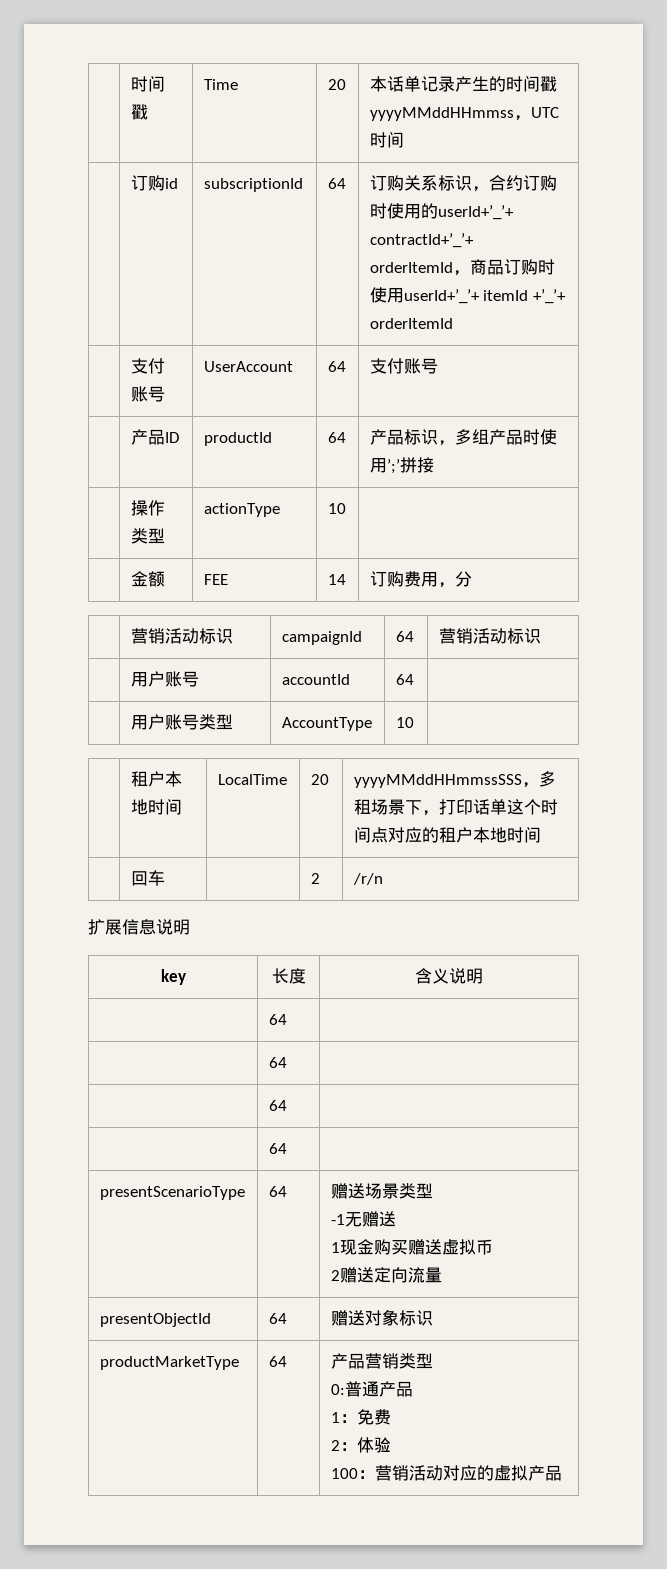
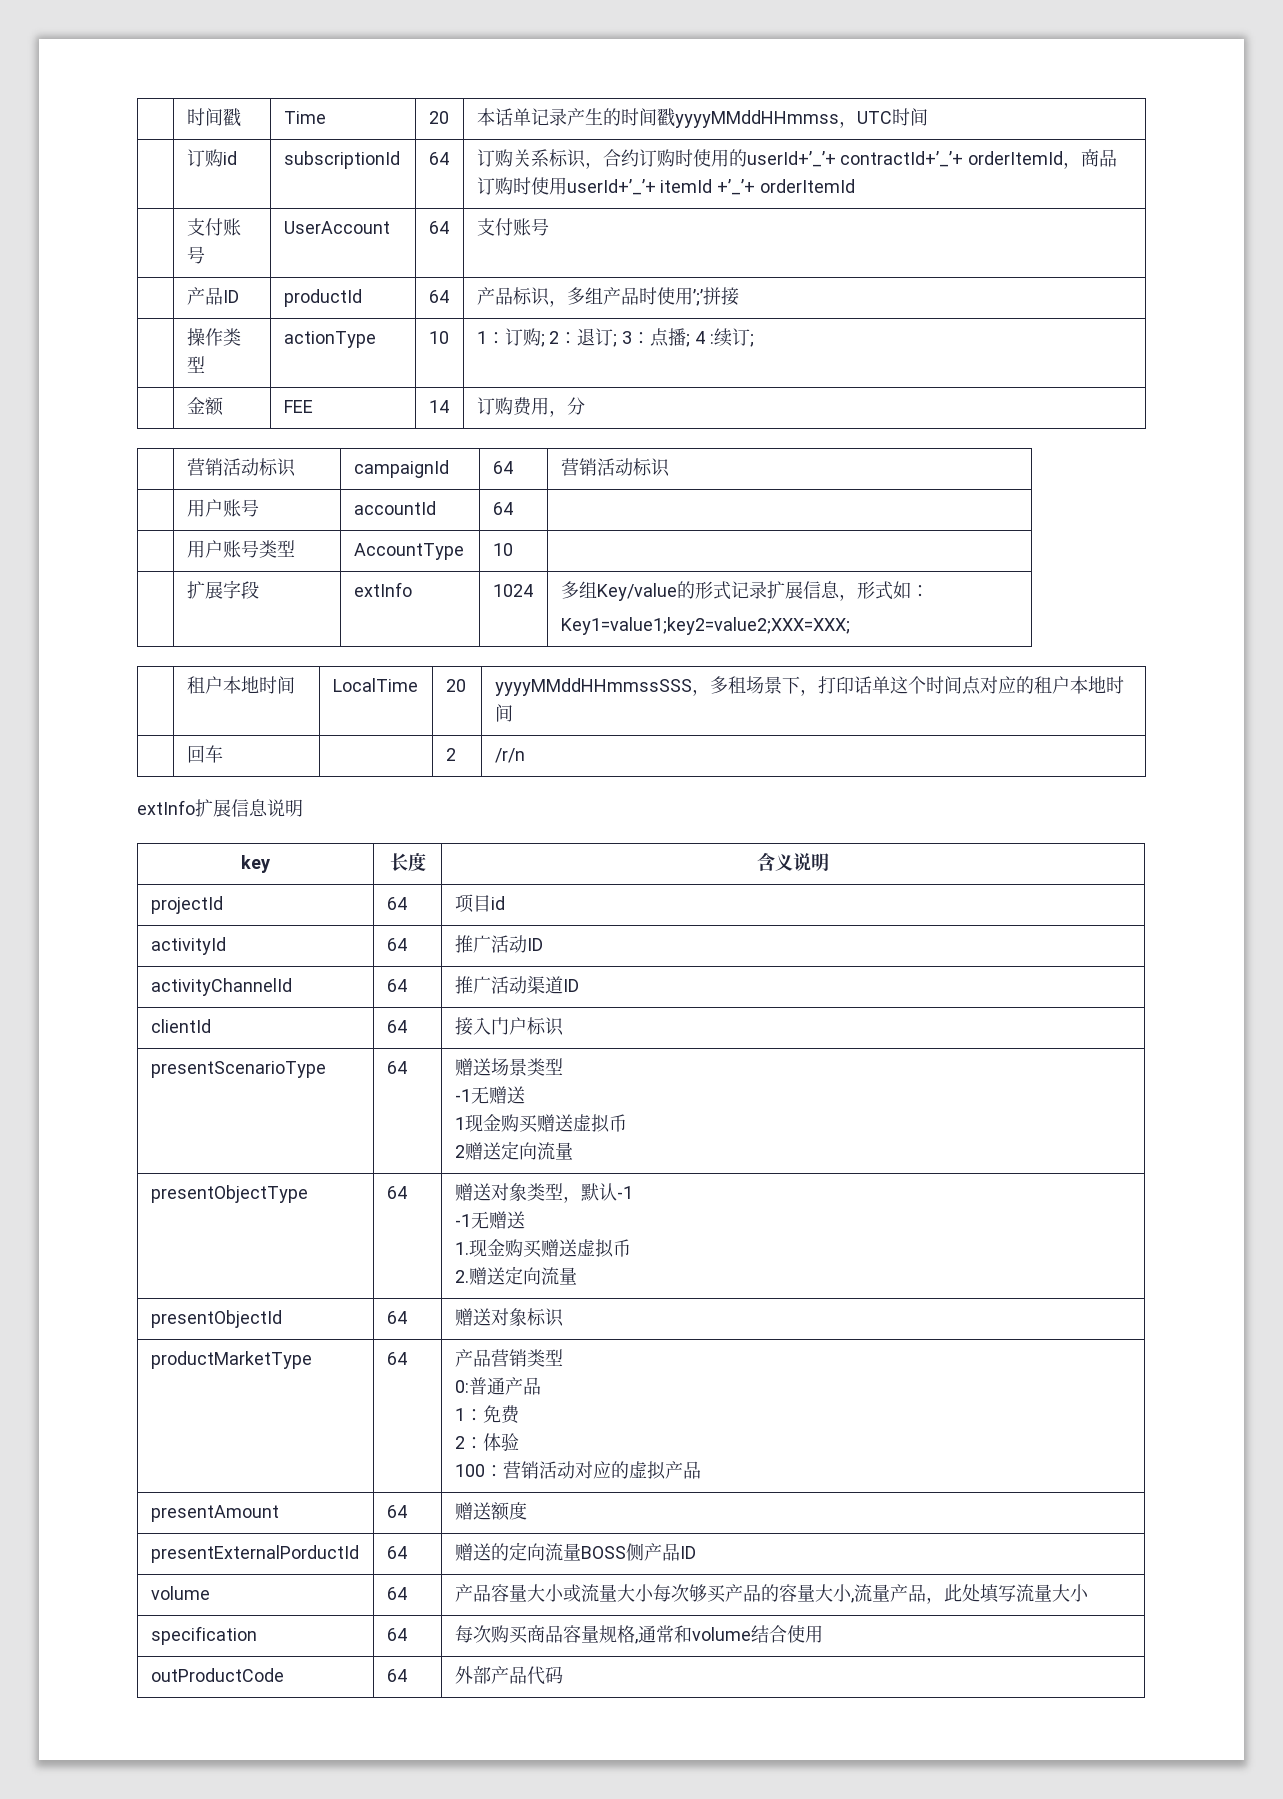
(346, 508) none -> [476,328,755,347] 1：订购; 2：退订; 3：点播; 4 :续订;
(414, 722) none -> [186,580,259,599] [353,582,412,597] [492,584,533,597] [560,581,929,601] [560,617,850,635] // | 扩展字段 | extInfo | 1024 | 多组Key/value的形式记录扩展信息，形式如： // Key1=value1;key2=value2;XXX=XXX;
(383, 879) none -> [137,800,195,815] extInfo
[268,1014,287,1025] [268,1057,287,1068] [268,1100,287,1111] [268,1143,287,1154] | 64 | // | 64 | // | 64 | // | 64 | -> [150,896,223,914] [386,897,407,910] [454,894,505,913] [150,937,226,955] [386,938,407,951] [454,935,543,953] [150,978,292,996] [386,979,407,992] [454,976,579,994] [150,1019,211,1033] [386,1020,407,1033] [454,1017,564,1036] projectId | 64 | 项目id // activityId | 64 | 推广活动ID // activityChannelId | 64 | 推广活动渠道ID // clientId | 64 | 接入门户标识
(442, 1275) none -> [150,1185,308,1203] [386,1186,407,1199] [454,1183,633,1203] [454,1211,525,1229] [454,1239,631,1258] [454,1266,577,1285] // presentObjectType | 64 | 赠送对象类型，默认-1 // -1无赠送 // 1.现金购买赠送虚拟币 // 2.赠送定向流量
(562, 1473) none -> [150,1505,279,1522] [386,1505,407,1518] [454,1502,527,1521] [150,1545,359,1563] [386,1546,407,1559] [454,1542,696,1561] [150,1586,210,1600] [386,1587,407,1600] [454,1584,1089,1604] [150,1626,257,1645] [386,1628,407,1641] [454,1625,823,1644] [150,1668,284,1682] [386,1669,407,1682] [454,1666,563,1685] // presentAmount | 64 | 赠送额度 // presentExternalPorductId | 64 | 赠送的定向流量BOSS侧产品ID // volume | 64 | 产品容量大小或流量大小每次够买产品的容量大小,流量产品，此处填写流量大小 // specification | 64 | 每次购买商品容量规格,通常和volume结合使用 // outProductCode | 64 | 外部产品代码

